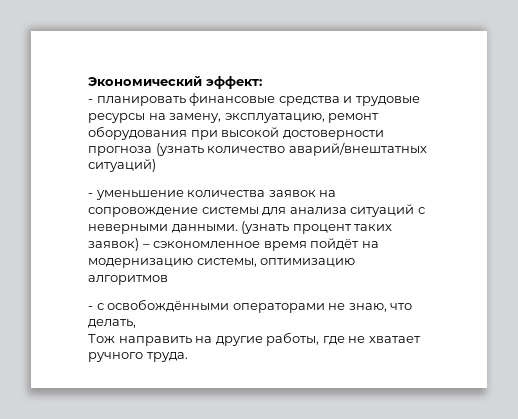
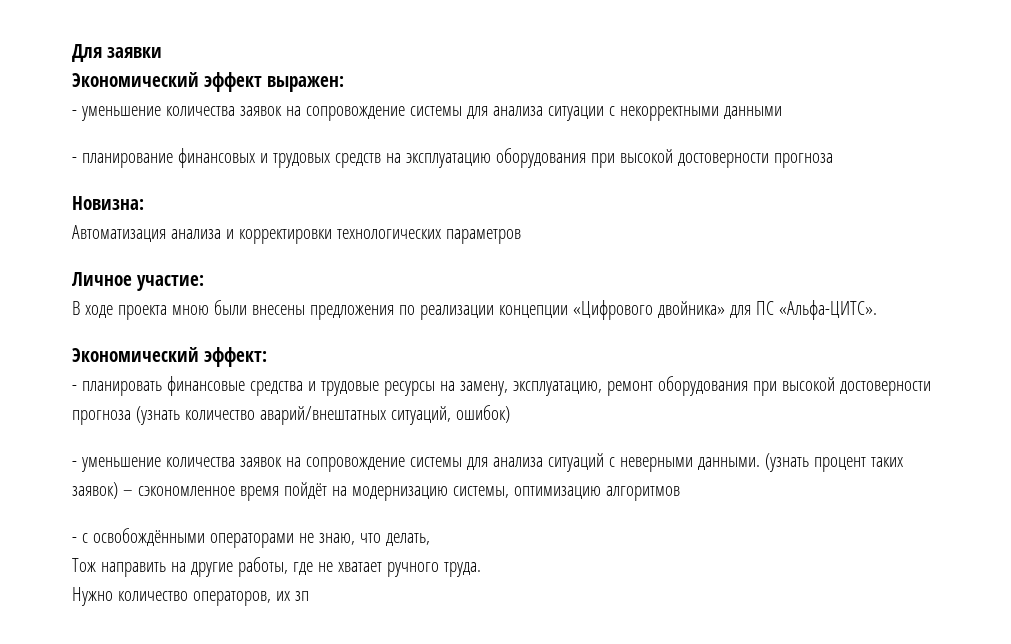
(88, 81) none -> [72,44,162,62] [72,72,344,92] [72,106,782,121] [72,148,833,168] [72,196,144,210] [72,225,521,244] [72,272,204,291] [72,300,877,320] Для заявки // Экономический эффект выражен: // - уменьшение количества заявок на сопровождение системы для анализа ситуации с некорректными данными // - планирование финансовых и трудовых средств на эксплуатацию оборудования при высокой достоверности прогноза // Новизна: // Автоматизация анализа и корректировки технологических параметров // Личное участие: // В ходе проекта мною были внесены предложения по реализации концепции «Цифрового двойника» для ПС «Альфа-ЦИТС». //
[88,159,156,172] ситуаций) -> [390,405,510,425] ситуаций, ошибок)
(188, 357) none -> [72,587,309,606] // Нужно количество операторов, их зп

